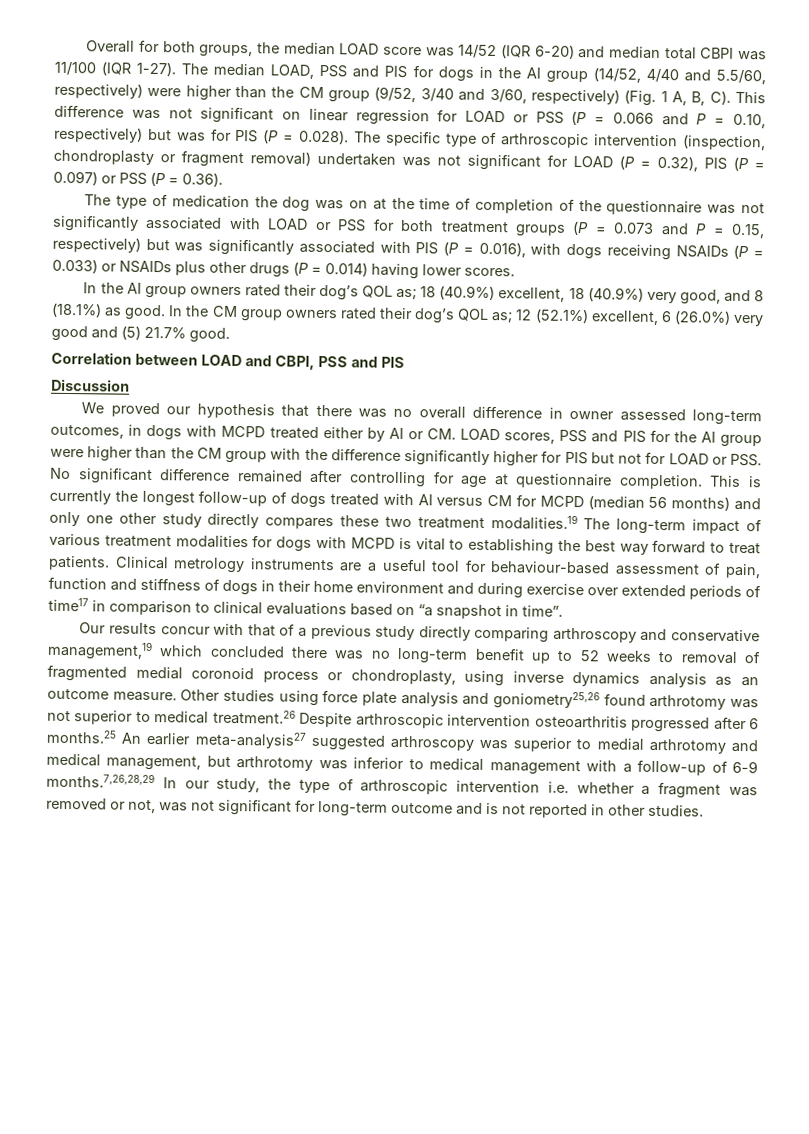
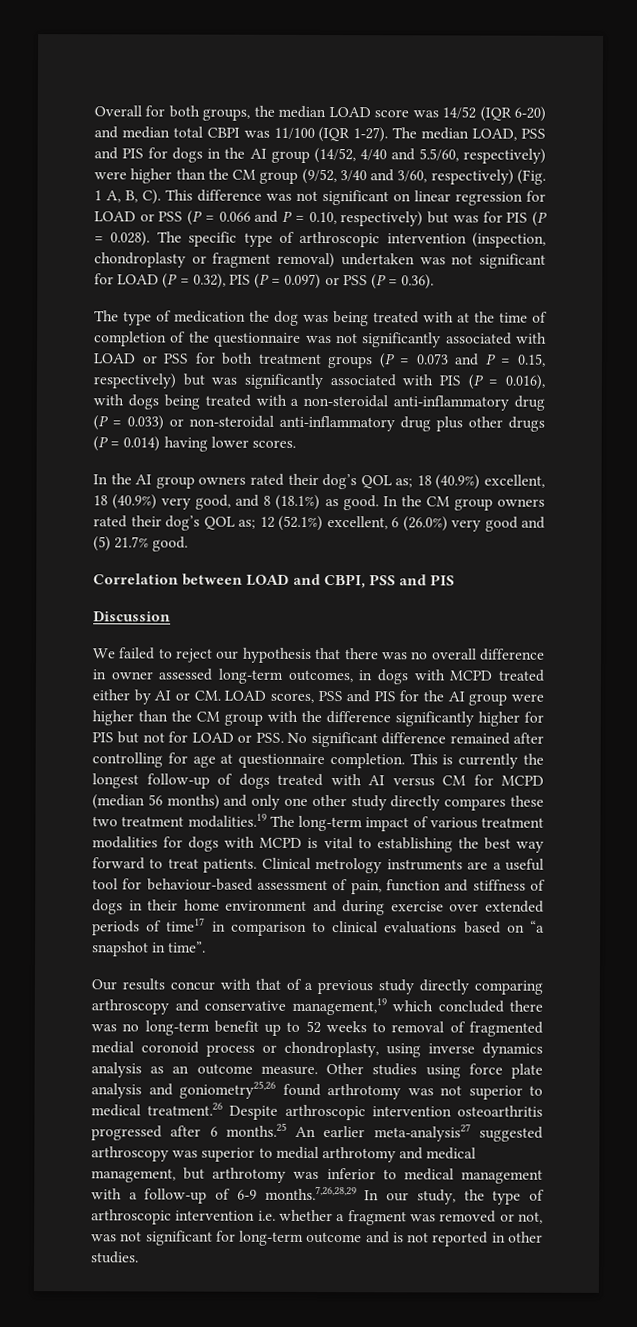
[349,200,369,209] on -> [333,311,454,327] being treated with
[606,244,729,261] receiving NSAIDs -> [163,394,545,411] being treated with a non-steroidal anti-inflammatory drug
[119,260,172,274] NSAIDs -> [189,415,431,432] non-steroidal anti-inflammatory drug
[110,402,160,418] proved -> [119,647,214,663] failed to reject

